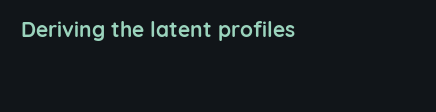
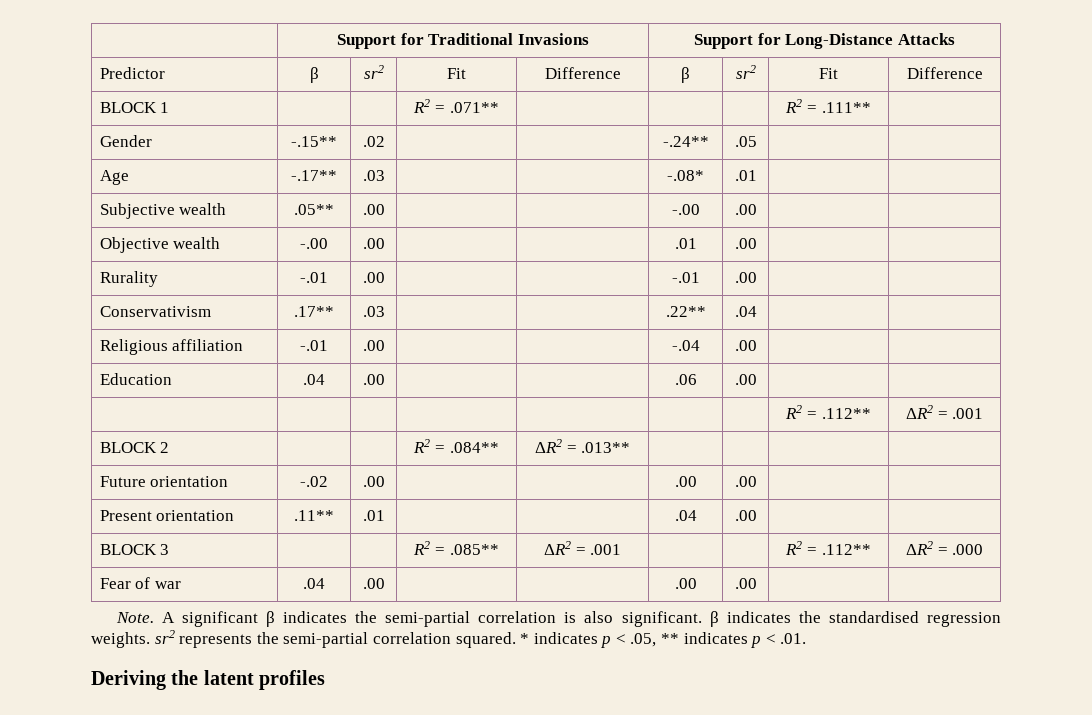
(21, 31) none -> [337,33,589,49] [694,33,955,49] [99,67,165,79] [309,67,319,83] [363,65,384,79] [447,68,466,79] [544,67,621,79] [681,67,690,83] [735,65,756,79] [819,68,838,79] [906,67,983,79] [99,102,170,113] [413,99,499,113] [785,99,871,113] [99,135,152,147] [291,136,337,147] [362,136,385,147] [662,136,709,147] [734,136,757,147] [99,170,129,185] [291,170,337,181] [362,170,385,181] [667,170,704,181] [734,170,757,181] [99,203,227,219] [294,204,334,215] [362,204,385,215] [671,204,700,215] [734,204,757,215] [99,237,221,253] [300,238,328,249] [362,238,385,249] [674,238,697,249] [734,238,757,249] [99,271,158,287] [300,272,328,283] [362,272,385,283] [671,272,700,283] [734,272,757,283] [99,306,211,317] [294,306,334,317] [362,306,385,317] [665,306,706,317] [734,306,757,317] [99,339,244,355] [300,340,328,351] [362,340,385,351] [671,340,700,351] [734,340,757,351] [99,373,172,385] [303,374,325,385] [362,374,385,385] [674,374,697,385] [734,374,757,385] [785,405,871,419] [905,405,984,419] [99,442,170,453] [413,439,499,453] [534,439,631,453] [99,476,229,487] [300,476,328,487] [362,476,385,487] [674,476,697,487] [734,476,757,487] [99,510,235,521] [294,510,334,521] [362,510,385,521] [674,510,697,521] [734,510,757,521] [99,544,170,555] [413,541,499,555] [543,541,622,555] [785,541,871,555] [905,541,984,555] [99,577,181,589] [303,578,325,589] [362,578,385,589] [674,578,697,589] [734,578,757,589] [115,611,1002,627] [91,630,807,648] | Support for Traditional Invasions | Support for Long-Distance Attacks // Predictor | β | sr2 | Fit | Difference | β | sr2 | Fit | Difference // BLOCK 1 | | | R2 = .071** | | | | R2 = .111** | // Gender | -.15** | .02 | | | -.24** | .05 | | // Age | -.17** | .03 | | | -.08* | .01 | | // Subjective wealth | .05** | .00 | | | -.00 | .00 | | // Objective wealth | -.00 | .00 | | | .01 | .00 | | // Rurality | -.01 | .00 | | | -.01 | .00 | | // Conservativism | .17** | .03 | | | .22** | .04 | | // Religious affiliation | -.01 | .00 | | | -.04 | .00 | | // Education | .04 | .00 | | | .06 | .00 | | // | | | | | | | R2 = .112** | ΔR2 = .001 // BLOCK 2 | | | R2 = .084** | ΔR2 = .013** | | | | // Future orientation | -.02 | .00 | | | .00 | .00 | | // Present orientation | .11** | .01 | | | .04 | .00 | | // BLOCK 3 | | | R2 = .085** | ΔR2 = .001 | | | R2 = .112** | ΔR2 = .000 // Fear of war | .04 | .00 | | | .00 | .00 | | // Note. A significant β indicates the semi-partial correlation is also significant. β indicates the standardised regression weights. sr2 represents the semi-partial correlation squared. * indicates p < .05, ** indicates p < .01. //

